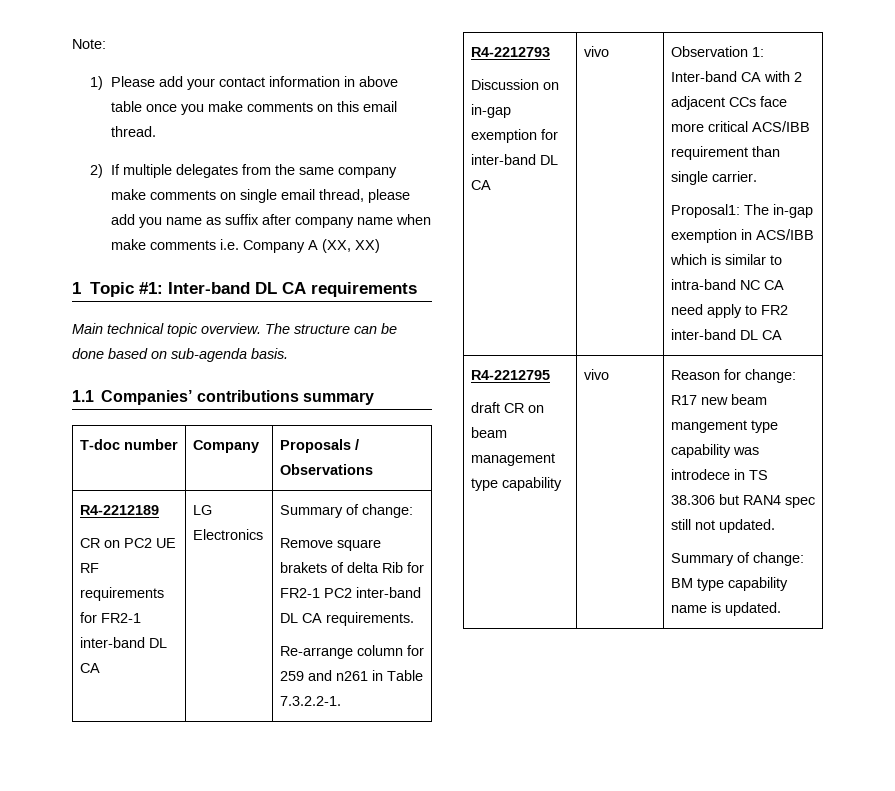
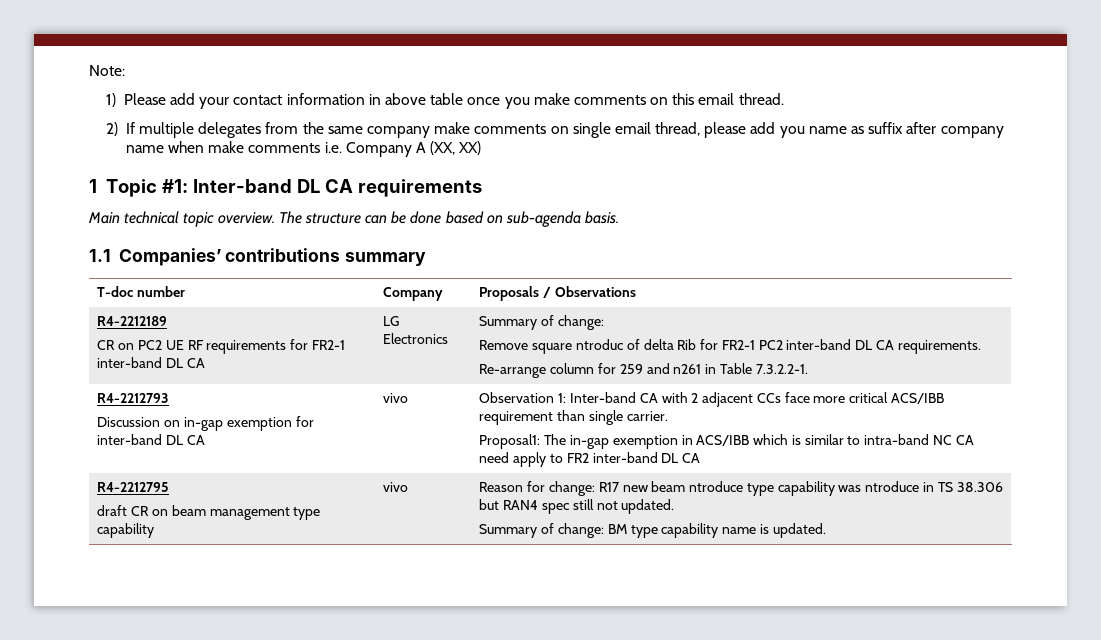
[279,562,327,573] brakets -> [575,339,623,350] ntroduc
[670,420,747,433] mangement -> [689,481,744,492] ntroduce
[670,469,730,480] introdece -> [865,481,920,492] ntroduce

